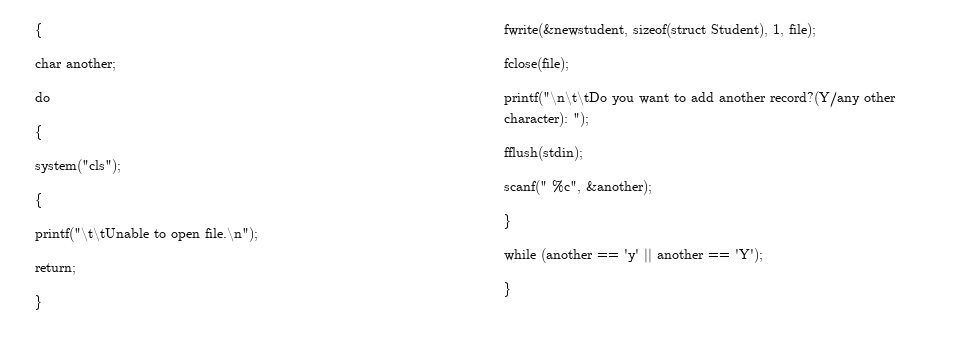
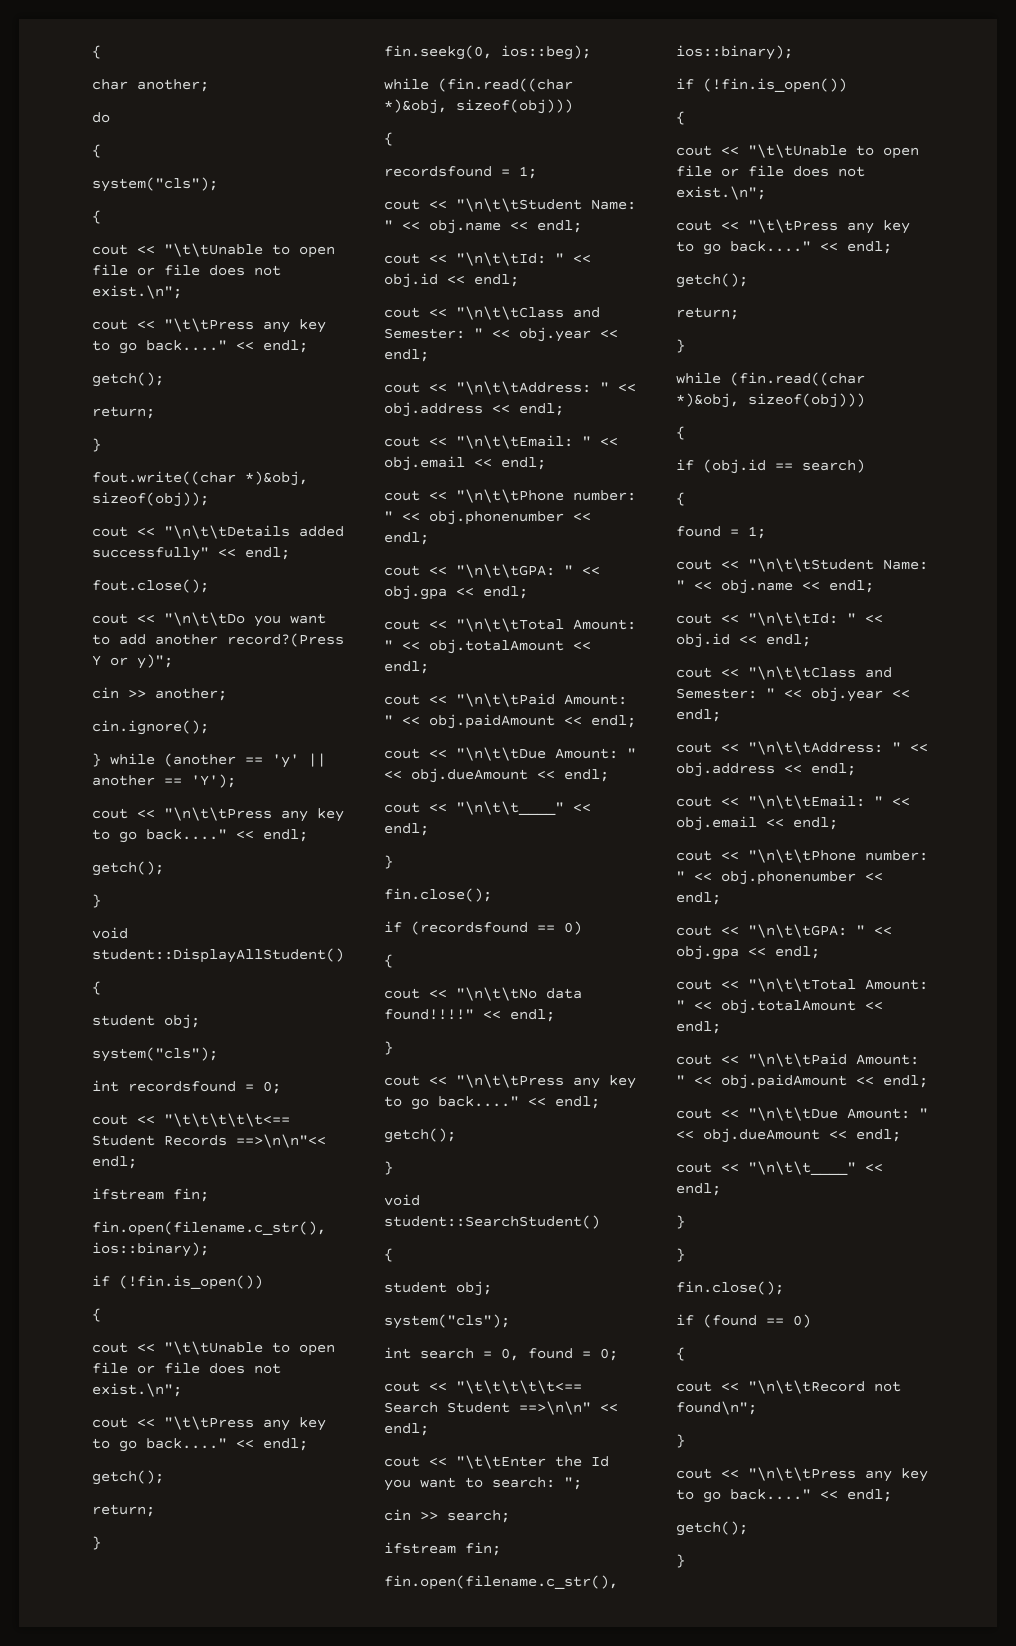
[35,227,258,242] [35,263,76,275] [35,295,42,310] [504,23,816,38] [504,57,569,72] [504,91,607,106] printf("\t\tUnable to open file.\n"); // return; // } // fwrite(&newstudent, sizeof(struct Student), 1, file); // fclose(file); // printf("\n\t\tDo -> [92,243,335,258] [92,264,281,276] [92,285,182,299] [92,318,326,333] [92,340,308,354] [92,372,164,387] [92,406,155,419] [92,438,101,452] [92,471,308,486] [92,492,209,507] [92,525,344,539] [92,547,290,561] [92,579,209,593] [92,612,245,626] cout << "\t\tUnable to open file or file does not exist.\n"; // cout << "\t\tPress any key to go back...." << endl; // getch(); // return; // } // fout.write((char *)&obj, sizeof(obj)); // cout << "\n\t\tDetails added successfully" << endl; // fout.close(); // cout << "\n\t\tDo
[770,91,896,108] [504,112,589,127] [504,146,583,161] [504,180,652,195] [504,214,511,229] record?(Y/any other character): "); // fflush(stdin); // scanf(" %c", &another); // } // -> [227,633,344,647] [92,654,173,669] [92,687,227,701] [92,720,209,735] [92,753,101,767] record?(Press Y or y)"; // cin >> another; // cin.ignore(); // }
(763, 255) none -> [92,807,344,822] [92,829,308,843] [92,861,164,876] [92,894,101,908] [92,927,128,939] [92,948,344,963] [92,981,101,995] [92,1014,200,1029] [92,1047,218,1062] [92,1080,281,1094] [92,1113,290,1127] [92,1134,326,1148] [92,1156,137,1169] [92,1188,209,1202] [92,1221,326,1236] [92,1242,209,1257] [92,1275,263,1290] [92,1308,101,1322] [92,1341,335,1356] [92,1362,281,1374] [92,1383,182,1397] [92,1416,326,1431] [92,1438,308,1452] [92,1470,164,1485] [92,1504,155,1517] [92,1536,101,1550] [384,45,591,60] [384,78,573,92] [384,99,573,114] [384,132,393,146] [384,166,537,179] [384,198,636,212] [384,219,582,234] [384,252,591,266] [384,273,519,288] [384,306,600,320] [384,327,618,342] [384,349,429,362] [384,381,636,395] [384,402,564,417] [384,435,618,449] [384,456,546,471] [384,489,636,503] [384,510,591,525] [384,532,429,545] [384,564,600,578] [384,585,528,600] [384,618,636,632] [384,639,591,654] [384,661,429,674] [384,693,627,707] [384,714,636,729] [384,747,636,761] [384,768,609,783] [384,801,591,815] [384,823,429,836] [384,855,393,869] [384,888,492,902] [384,921,582,935] [384,954,393,968] [384,987,582,1001] [384,1009,555,1022] [384,1041,393,1055] [384,1074,636,1089] [384,1096,600,1110] [384,1128,456,1143] [384,1161,393,1175] [384,1194,420,1206] [384,1215,600,1229] [384,1248,393,1262] [384,1281,492,1296] [384,1314,510,1329] [384,1347,618,1361] [384,1380,582,1394] [384,1401,618,1415] [384,1423,429,1436] [384,1455,609,1469] [384,1477,582,1491] [384,1509,510,1523] [384,1542,501,1556] [384,1575,618,1590] [676,45,793,60] [676,78,847,93] [676,111,685,125] [676,144,919,159] [676,165,865,177] [676,186,766,200] [676,219,910,234] [676,241,892,255] [676,273,748,288] [676,307,739,320] [676,339,685,353] [676,372,865,386] [676,393,865,408] [676,426,685,440] [676,459,865,474] [676,492,685,506] [676,526,766,539] [676,558,928,572] [676,579,874,594] [676,612,883,626] [676,633,811,648] [676,666,892,680] [676,687,910,702] [676,709,721,722] [676,741,928,755] [676,762,856,777] [676,795,910,809] [676,816,838,831] [676,849,928,863] [676,870,883,885] [676,892,721,905] [676,924,892,938] [676,945,820,960] [676,978,928,992] [676,999,883,1014] [676,1021,721,1034] [676,1053,919,1067] [676,1074,928,1089] [676,1107,928,1121] [676,1128,901,1143] [676,1161,883,1175] [676,1183,721,1196] [676,1215,685,1229] [676,1248,685,1262] [676,1281,784,1295] [676,1314,811,1328] [676,1347,685,1361] [676,1380,901,1394] [676,1401,757,1415] [676,1434,685,1448] [676,1467,928,1482] [676,1489,892,1503] [676,1521,748,1536] // cout << "\n\t\tPress any key to go back...." << endl; // getch(); // } // void student::DisplayAllStudent() // { // student obj; // system("cls"); // int recordsfound = 0; // cout << "\t\t\t\t\t<== Student Records ==>\n\n"<< endl; // ifstream fin; // fin.open(filename.c_str(), ios::binary); // if (!fin.is_open()) // { // cout << "\t\tUnable to open file or file does not exist.\n"; // cout << "\t\tPress any key to go back...." << endl; // getch(); // return; // } // fin.seekg(0, ios::beg); // while (fin.read((char *)&obj, sizeof(obj))) // { // recordsfound = 1; // cout << "\n\t\tStudent Name: " << obj.name << endl; // cout << "\n\t\tId: " << obj.id << endl; // cout << "\n\t\tClass and Semester: " << obj.year << endl; // cout << "\n\t\tAddress: " << obj.address << endl; // cout << "\n\t\tEmail: " << obj.email << endl; // cout << "\n\t\tPhone number: " << obj.phonenumber << endl; // cout << "\n\t\tGPA: " << obj.gpa << endl; // cout << "\n\t\tTotal Amount: " << obj.totalAmount << endl; // cout << "\n\t\tPaid Amount: " << obj.paidAmount << endl; // cout << "\n\t\tDue Amount: " << obj.dueAmount << endl; // cout << "\n\t\t____" << endl; // } // fin.close(); // if (recordsfound == 0) // { // cout << "\n\t\tNo data found!!!!" << endl; // } // cout << "\n\t\tPress any key to go back...." << endl; // getch(); // } // void student::SearchStudent() // { // student obj; // system("cls"); // int search = 0, found = 0; // cout << "\t\t\t\t\t<== Search Student ==>\n\n" << endl; // cout << "\t\tEnter the Id you want to search: "; // cin >> search; // ifstream fin; // fin.open(filename.c_str(), ios::binary); // if (!fin.is_open()) // { // cout << "\t\tUnable to open file or file does not exist.\n"; // cout << "\t\tPress any key to go back...." << endl; // getch(); // return; // } // while (fin.read((char *)&obj, sizeof(obj))) // { // if (obj.id == search) // { // found = 1; // cout << "\n\t\tStudent Name: " << obj.name << endl; // cout << "\n\t\tId: " << obj.id << endl; // cout << "\n\t\tClass and Semester: " << obj.year << endl; // cout << "\n\t\tAddress: " << obj.address << endl; // cout << "\n\t\tEmail: " << obj.email << endl; // cout << "\n\t\tPhone number: " << obj.phonenumber << endl; // cout << "\n\t\tGPA: " << obj.gpa << endl; // cout << "\n\t\tTotal Amount: " << obj.totalAmount << endl; // cout << "\n\t\tPaid Amount: " << obj.paidAmount << endl; // cout << "\n\t\tDue Amount: " << obj.dueAmount << endl; // cout << "\n\t\t____" << endl; // } // } // fin.close(); // if (found == 0) // { // cout << "\n\t\tRecord not found\n"; // } // cout << "\n\t\tPress any key to go back...." << endl; // getch();

